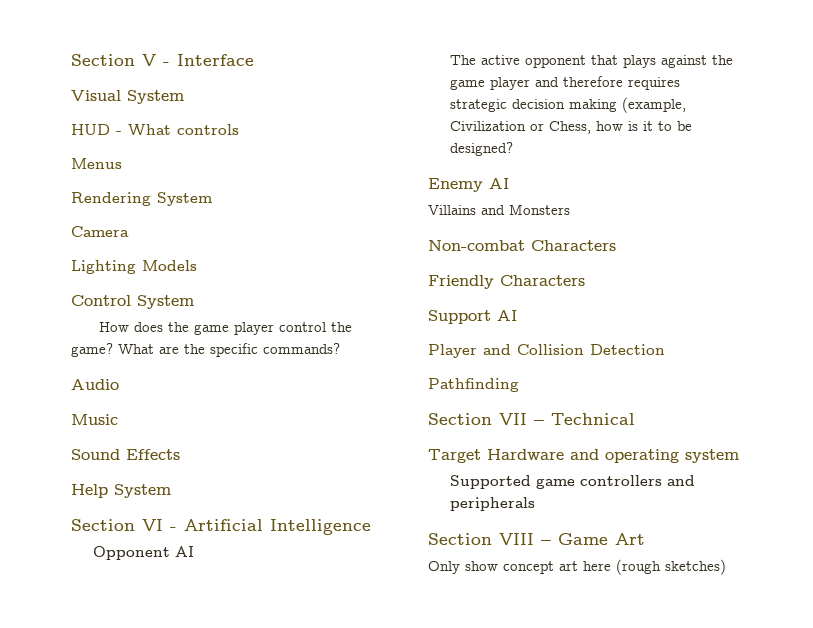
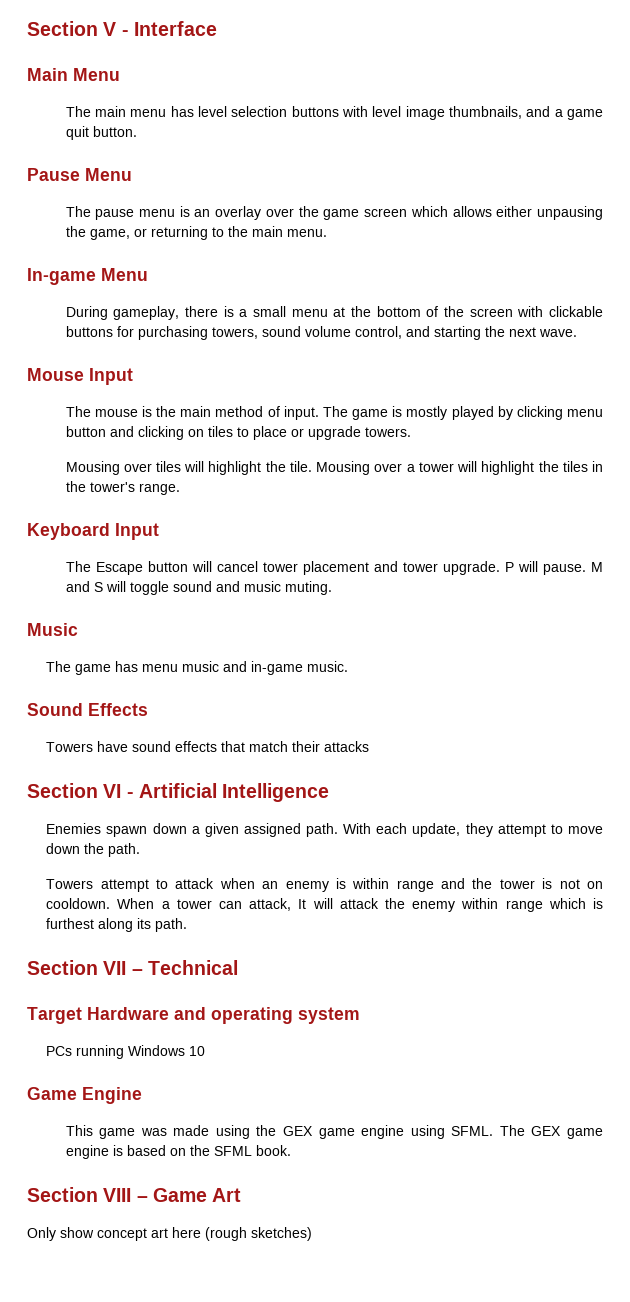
[71,90,184,104] [71,124,239,136] [71,158,122,169] [71,192,212,206] [71,226,129,237] [71,260,197,274] [71,295,194,309] [98,322,352,335] [71,343,340,357] [71,379,119,390] [71,414,118,425] [71,449,180,460] [71,484,171,498] Visual System // HUD - What controls // Menus // Rendering System // Camera // Lighting Models // Control System // How does the game player control the game? What are the specific commands? // Audio // Music // Sound Effects // Help System -> [27,68,120,81] [65,106,604,120] [65,126,137,140] [27,168,132,181] [65,206,603,220] [65,226,327,240] [27,268,148,285] [65,306,603,320] [65,326,577,340] [27,368,133,385] [65,406,603,420] [65,426,411,440] [65,461,603,475] [65,481,180,495] [27,523,159,540] [65,561,604,575] [65,581,332,595] [27,623,78,636] [46,661,349,675] [27,703,148,716] [46,741,370,752] Main Menu // The main menu has level selection buttons with level image thumbnails, and a game quit button. // Pause Menu // The pause menu is an overlay over the game screen which allows either unpausing the game, or returning to the main menu. // In-game Menu // During gameplay, there is a small menu at the bottom of the screen with clickable buttons for purchasing towers, sound volume control, and starting the next wave. // Mouse Input // The mouse is the main method of input. The game is mostly played by clicking menu button and clicking on tiles to place or upgrade towers. // Mousing over tiles will highlight the tile. Mousing over a tower will highlight the tiles in the tower's range. // Keyboard Input // The Escape button will cancel tower placement and tower upgrade. P will pause. M and S will toggle sound and music muting. // Music // The game has menu music and in-game music. // Sound Effects // Towers have sound effects that match their attacks
[93,546,195,560] [450,55,734,68] [450,76,681,90] [450,97,687,113] [450,121,693,134] [450,142,514,156] [428,178,509,192] [428,204,570,215] [428,240,616,251] [428,275,585,289] [428,310,517,324] [428,344,665,358] [428,378,519,392] Opponent AI // The active opponent that plays against the game player and therefore requires strategic decision making (example, Civilization or Chess, how is it to be designed? // Enemy AI // Villains and Monsters // Non-combat Characters // Friendly Characters // Support AI // Player and Collision Detection // Pathfinding -> [46,823,603,837] [46,843,141,857] [46,878,603,892] [46,898,604,912] [46,918,188,932] Enemies spawn down a given assigned path. With each update, they attempt to move down the path. // Towers attempt to attack when an enemy is within range and the tower is not on cooldown. When a tower can attack, It will attack the enemy within range which is furthest along its path.
[450,475,696,489] [450,497,536,511] Supported game controllers and peripherals -> [46,1045,206,1059] [27,1087,142,1104] [65,1125,603,1139] [65,1145,291,1159] PCs running Windows 10 // Game Engine // This game was made using the GEX game engine using SFML. The GEX game engine is based on the SFML book.

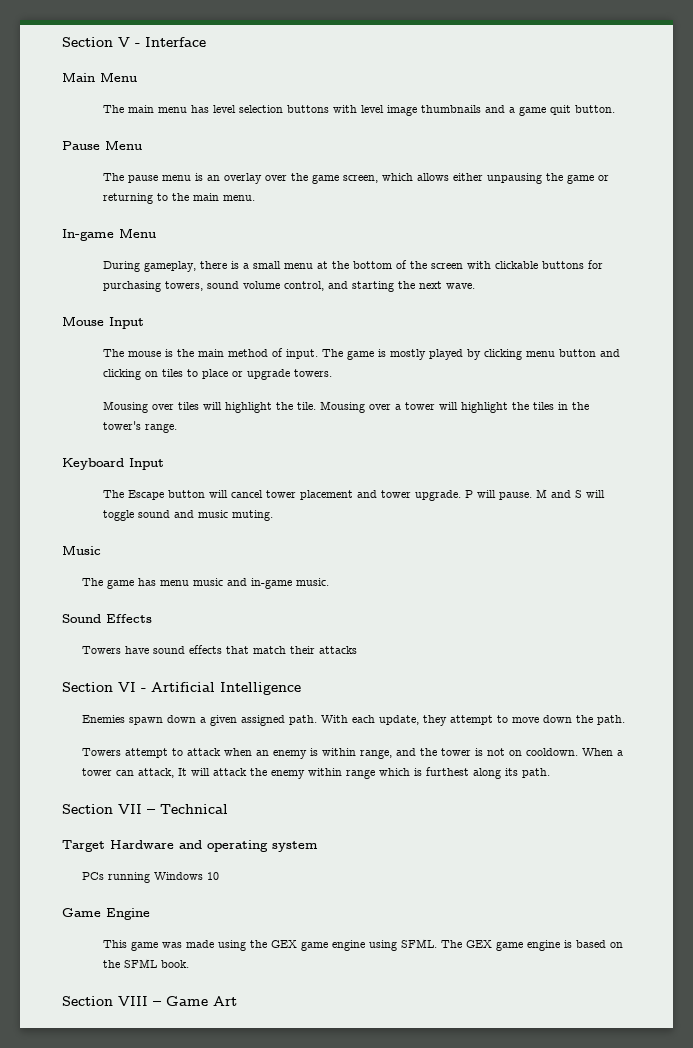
[448,106,522,119] thumbnails, -> [420,105,481,113] thumbnails
[364,208,408,217] screen -> [342,175,378,183] screen,
[89,229,130,240] game, -> [566,174,594,184] game
[396,880,434,892] range -> [360,749,393,759] range,
[27,1227,312,1241] // Only show concept art here (rough sketches) -> (237, 1001) none

